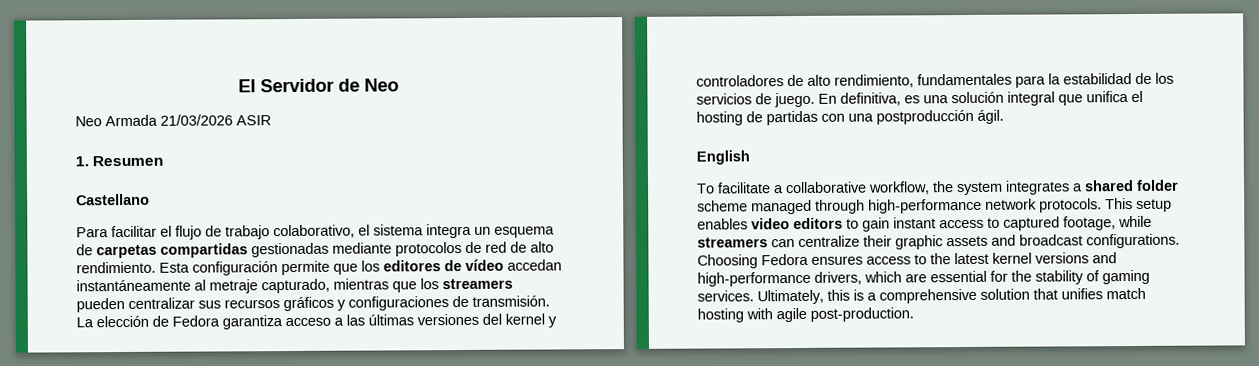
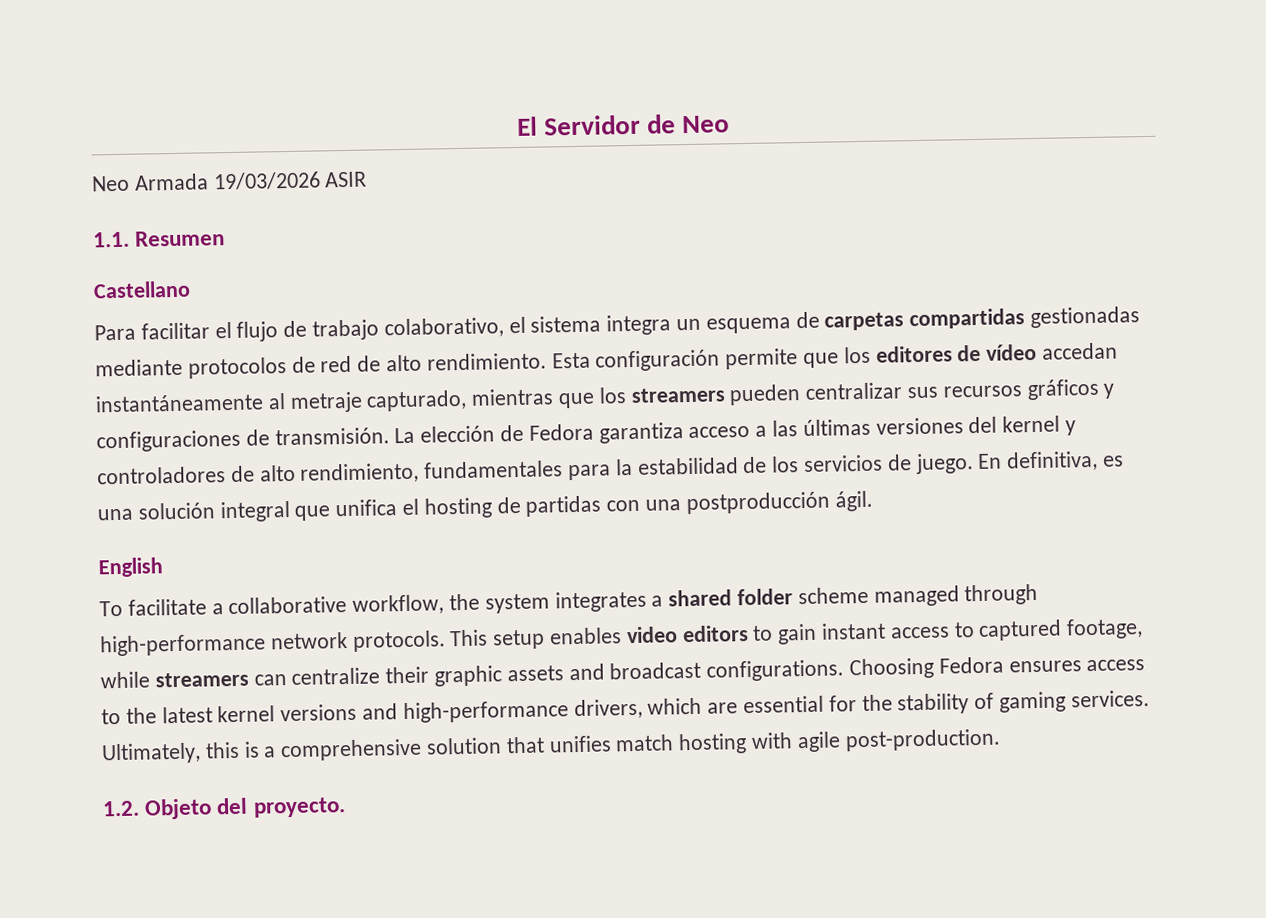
[160,114,233,126] 21/03/2026 -> [212,171,321,191] 19/03/2026
[75,156,89,167] 1. -> [92,231,130,248] 1.1.
(914, 314) none -> [102,797,346,820] // 1.2. Objeto del proyecto.

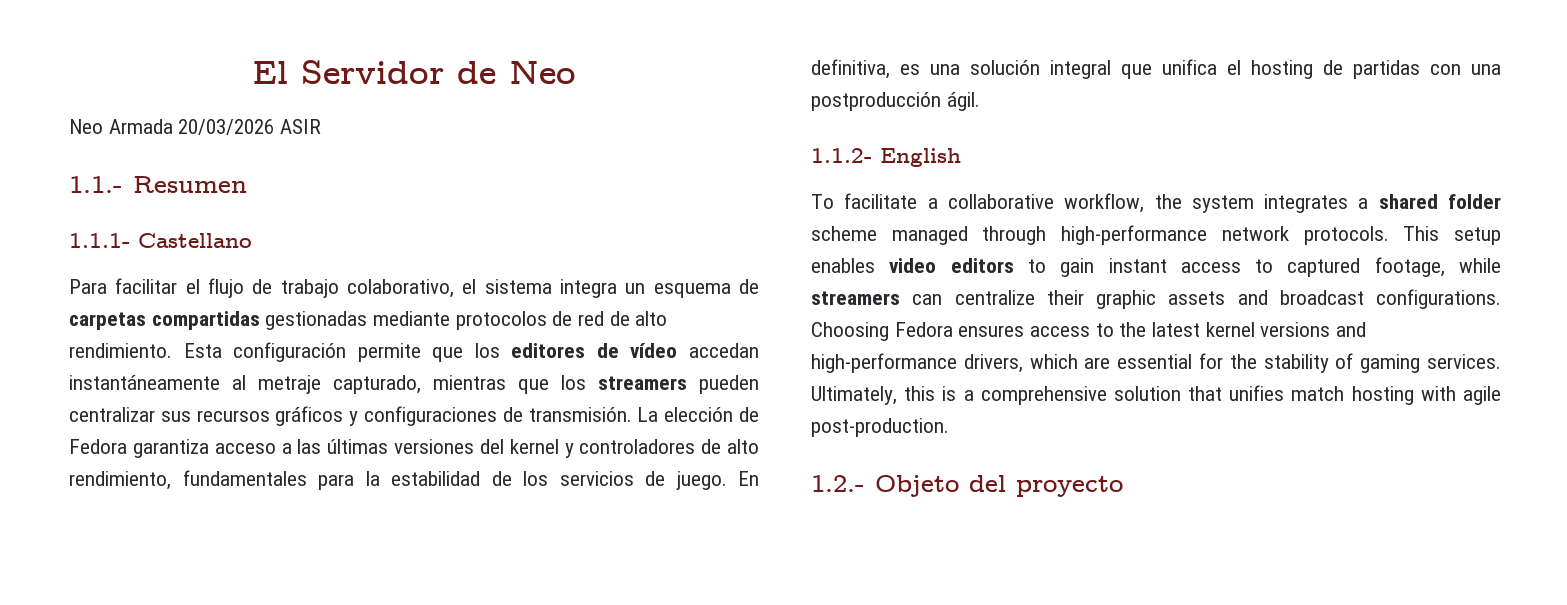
[212,171,321,191] 19/03/2026 -> [178,119,275,135] 20/03/2026
[92,231,130,248] 1.1. -> [69,176,123,193] 1.1.-
(226, 238) none -> [69,233,130,248] 1.1.1-
(873, 501) none -> [811,148,872,163] 1.1.2-
[102,800,140,817] 1.2. -> [811,475,865,492] 1.2.-
[252,797,346,818] proyecto. -> [1016,476,1123,497] proyecto

